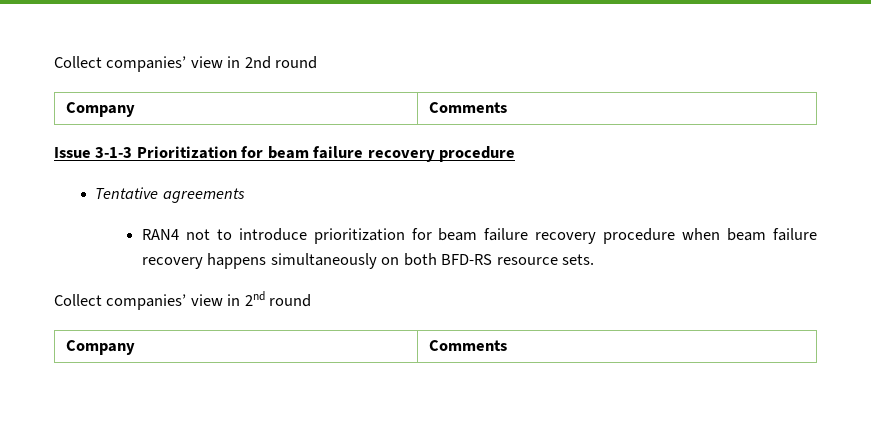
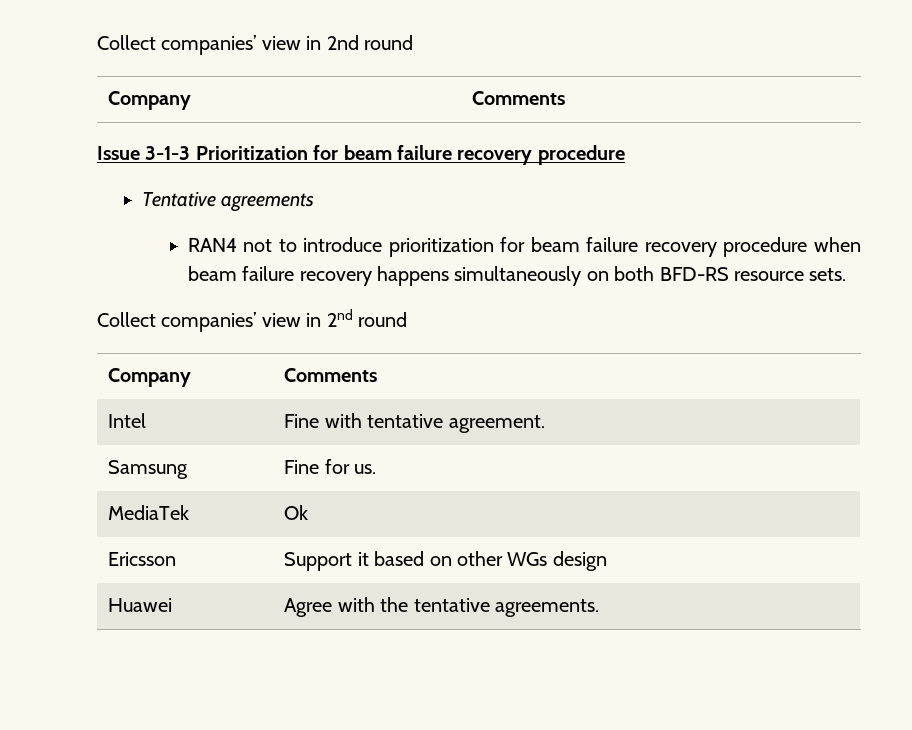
(507, 345) none -> [108,413,147,428] [284,413,545,433] [108,460,189,479] [284,459,377,474] [108,505,190,520] [284,505,309,520] [108,552,177,566] [284,551,607,571] [108,598,173,612] [284,597,599,617] // Intel | Fine with tentative agreement. // Samsung | Fine for us. // MediaTek | Ok // Ericsson | Support it based on other WGs design // Huawei | Agree with the tentative agreements.

